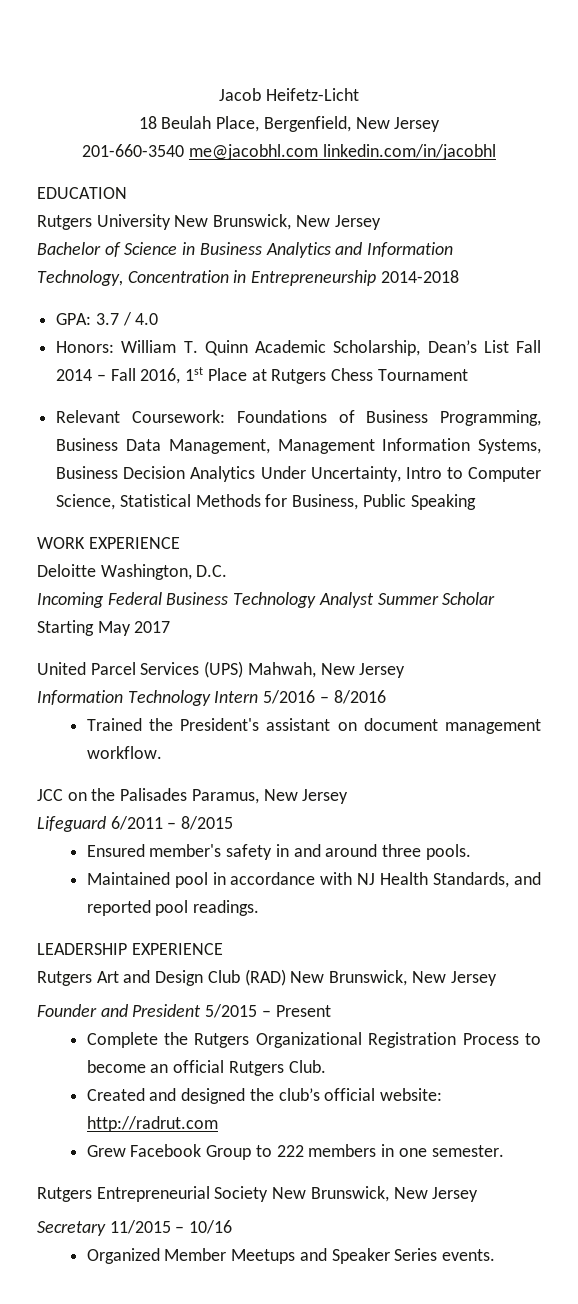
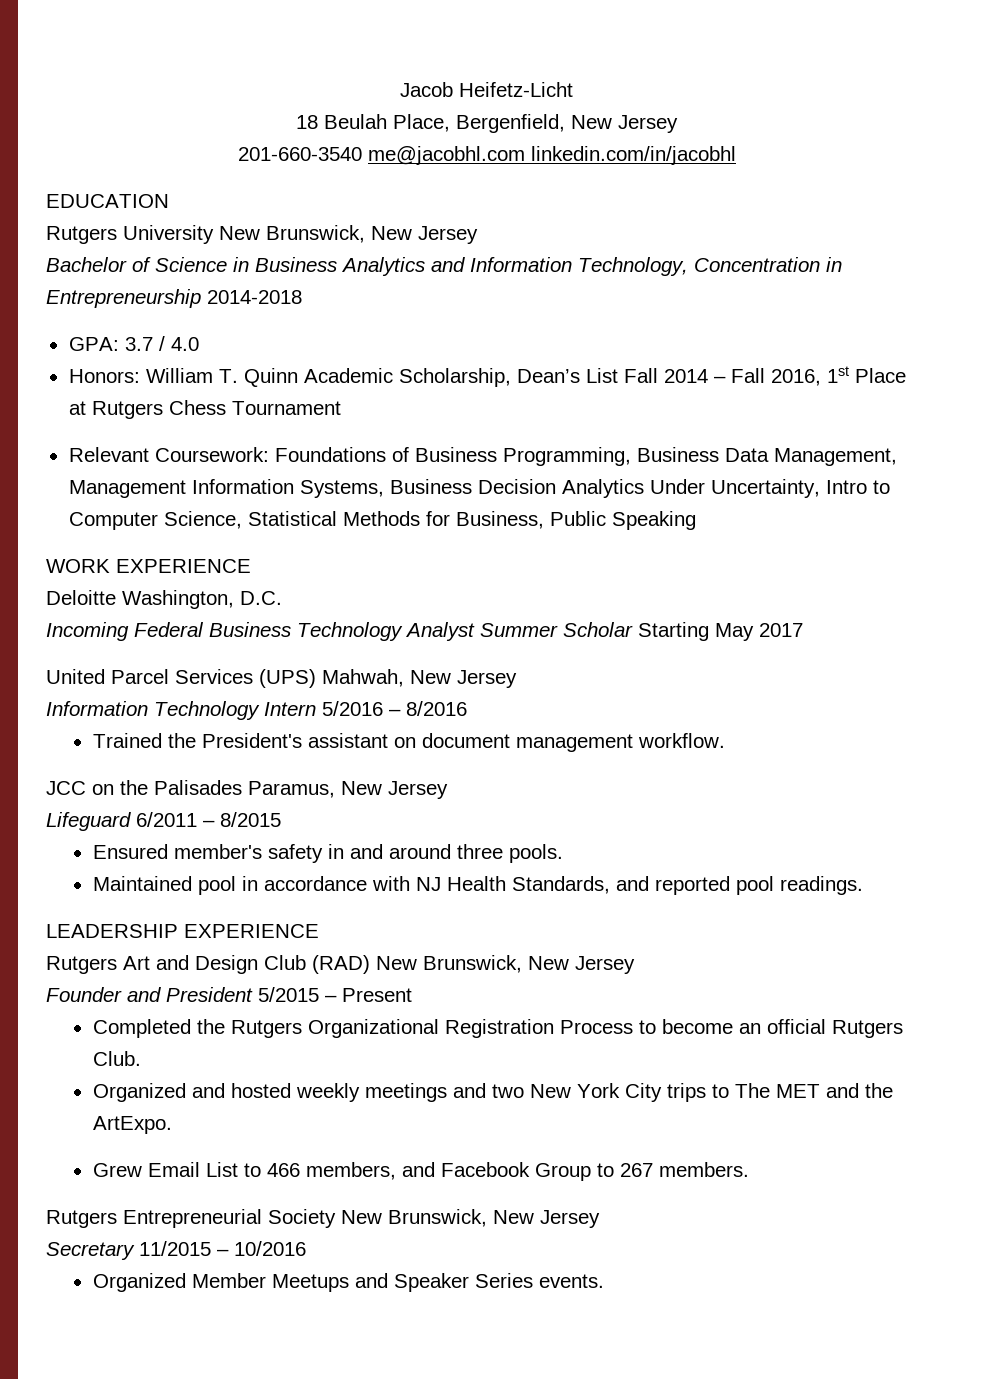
[86,1032,158,1048] Complete -> [92,1019,191,1038] Completed
[86,1088,443,1104] [86,1116,218,1132] [86,1144,504,1160] Created and designed the club’s official website: http://radrut.com // Grew Facebook Group to 222 members in one semester. -> [92,1083,893,1102] [92,1116,172,1134] [92,1162,749,1181] Organized and hosted weekly meetings and two New York City trips to The MET and the ArtExpo. // Grew Email List to 466 members, and Facebook Group to 267 members.
[189,1220,233,1234] 10/16 -> [234,1241,306,1256] 10/2016

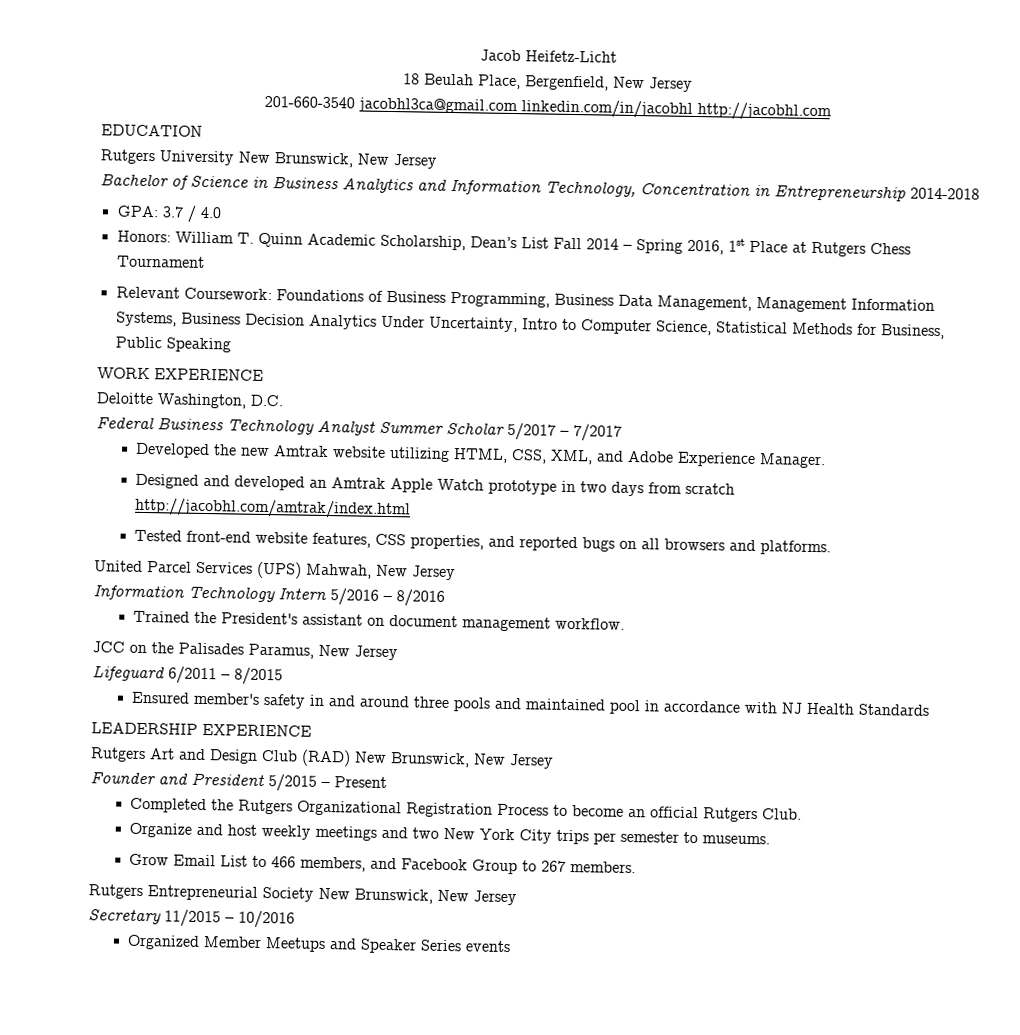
[367,146,525,165] me@jacobhl.com -> [357,97,518,115] jacobhl3ca@gmail.com
(736, 155) none -> [696,102,832,122] http://jacobhl.com
[730,368,765,383] Fall -> [635,239,683,254] Spring
[46,622,129,641] Incoming -> (283, 400) none
[638,622,803,641] Starting May 2017 -> [507,422,622,442] [135,442,827,469] [135,473,736,497] [134,497,412,520] [134,529,832,556] 5/2017 – 7/2017 // Developed the new Amtrak website utilizing HTML, CSS, XML, and Adobe Experience Manager. // Designed and developed an Amtrak Apple Watch prototype in two days from scratch http://jacobhl.com/amtrak/index.html // Tested front-end website features, CSS properties, and reported bugs on all browsers and platforms.
[508,844,563,863] [92,876,192,891] pools. // Maintained -> [453,697,607,712] pools and maintained
[511,876,863,895] Standards, and reported pool readings. -> [858,703,930,716] Standards
[92,1083,291,1102] Organized and hosted -> [129,822,258,838] Organize and host
[711,1083,893,1098] [92,1116,172,1134] [92,1163,142,1177] to The MET and the ArtExpo. // Grew -> [593,830,771,845] [129,853,170,866] per semester to museums. // Grow
[538,1274,604,1288] events. -> [465,940,512,953] events

